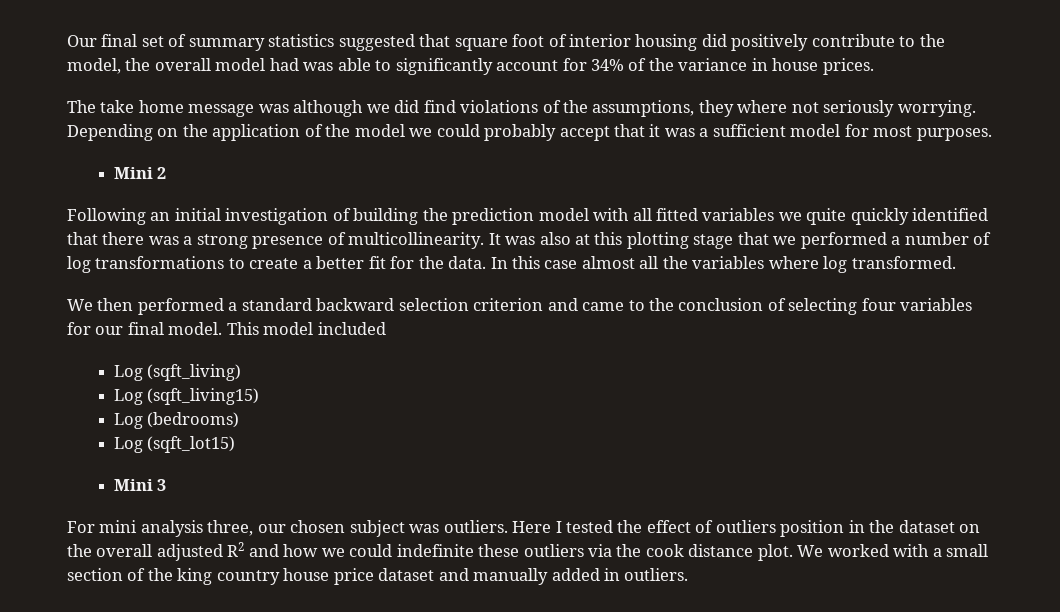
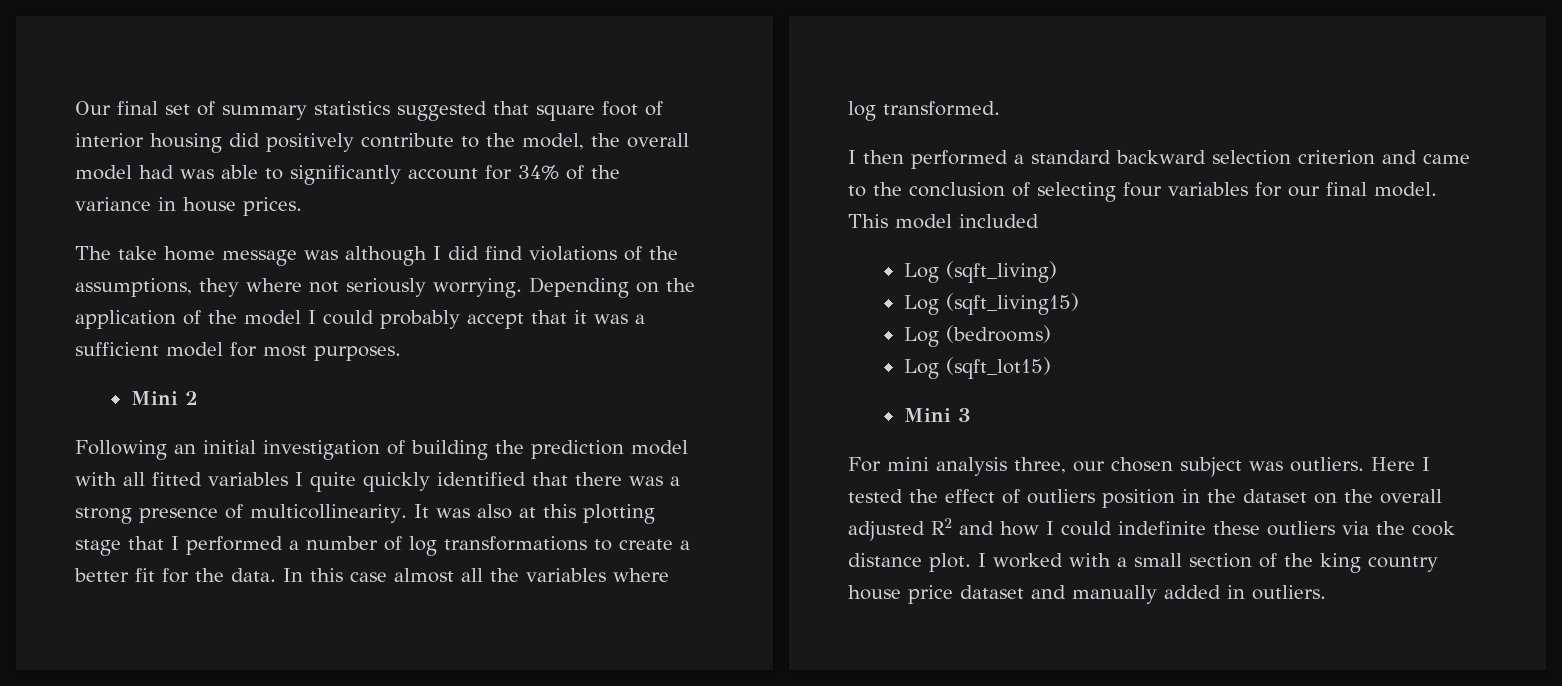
[366,104,390,113] we -> [433,246,441,260] I
[409,128,433,137] we -> [308,310,316,324] I
[778,212,802,221] we -> [295,472,303,486] I
[773,236,797,245] we -> [171,536,179,550] I
[67,299,93,311] We -> [848,150,856,164] I
[321,548,345,557] we -> [1046,521,1054,535] I
[797,545,824,557] We -> [978,553,986,567] I

